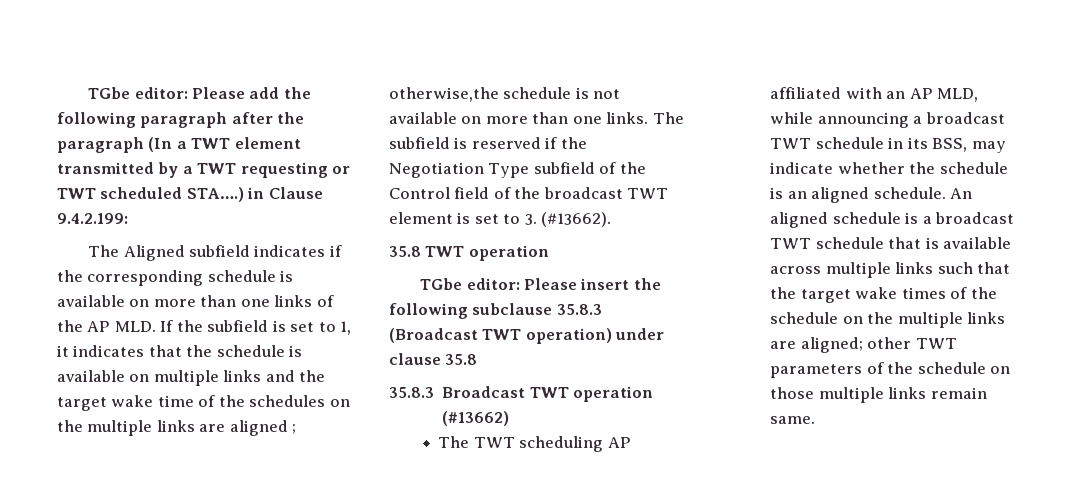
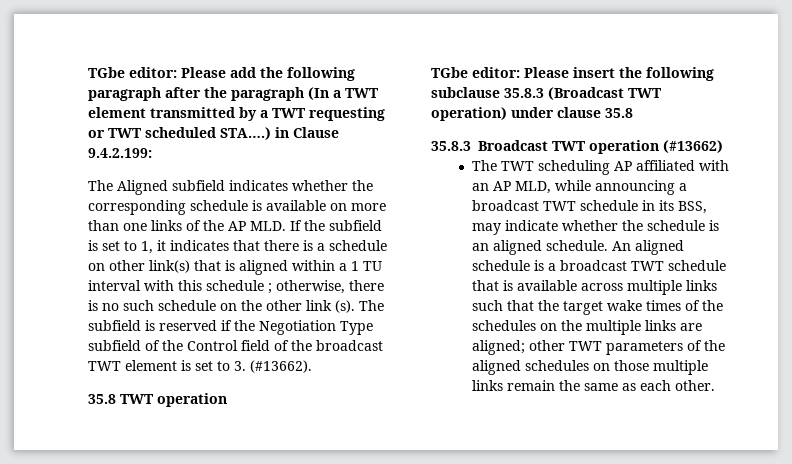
[329,245,342,257] if -> [292,180,348,191] whether
[186,345,303,357] [57,370,326,386] [57,395,350,411] [57,420,297,436] [389,87,621,102] [389,112,649,124] the schedule is available on multiple links and the target wake time of the schedules on the multiple links are aligned ; otherwise,the schedule is not available on more than one links. -> [264,240,387,251] [88,260,382,275] [88,280,384,294] [88,300,355,313] there is a schedule on other link(s) that is aligned within a 1 TU interval with this schedule ; otherwise, there is no such schedule on the other link (s).
[770,312,839,324] schedule -> [472,320,537,331] schedules
[917,362,986,374] schedule -> [472,360,590,375] aligned schedules
[770,416,816,424] same. -> [559,380,716,391] the same as each other.

